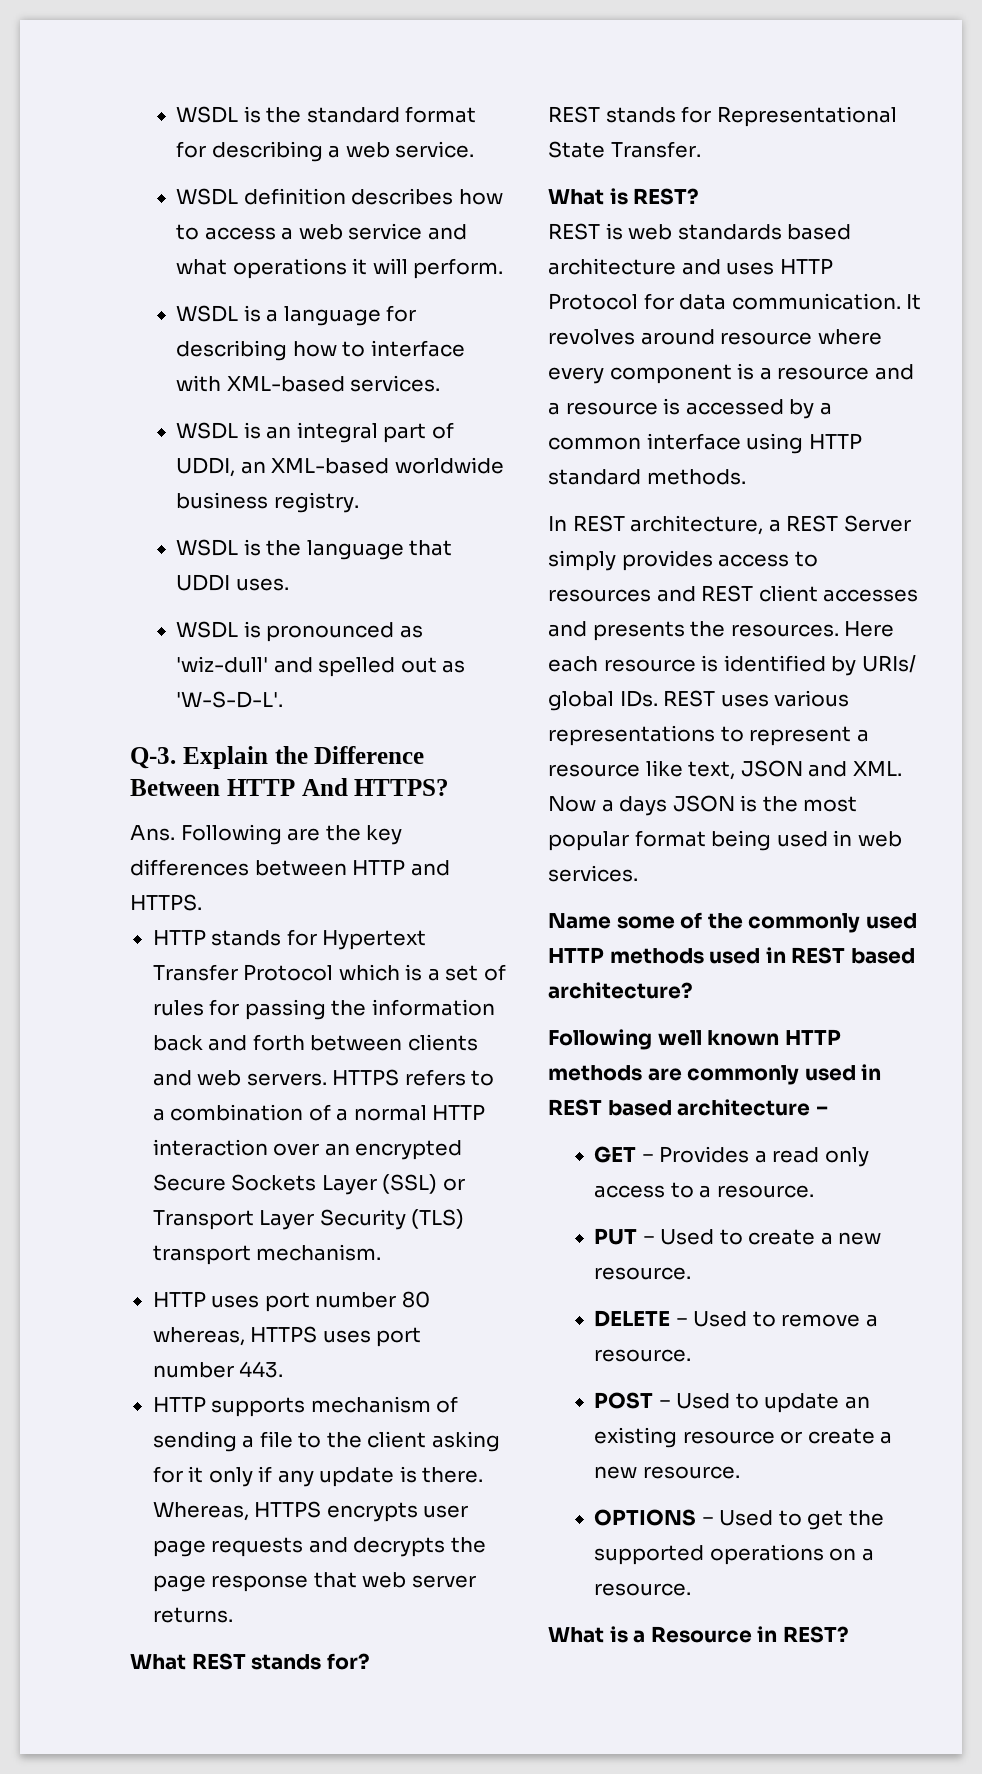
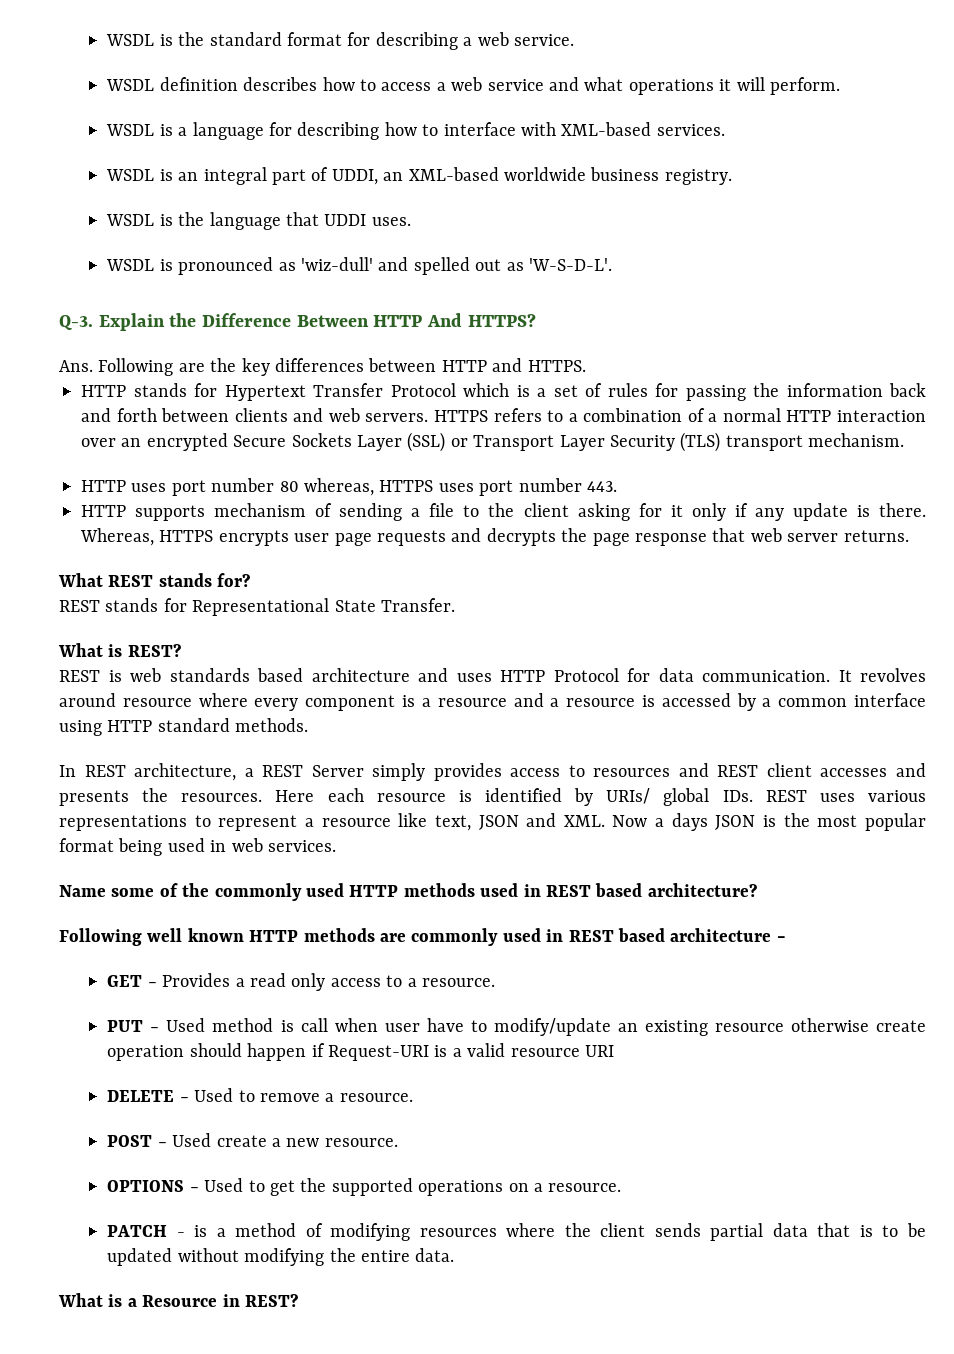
[719,1229,882,1245] [594,1267,692,1280] to create a new resource. -> [212,1018,927,1036] [107,1043,614,1061] method is call when user have to modify/update an existing resource otherwise create operation should happen if Request-URI is a valid resource URI
[735,1393,870,1413] [594,1427,803,1448] to update an existing resource or -> (212, 1140) none
(692, 1589) none -> [107,1223,927,1241] [107,1248,455,1266] // PATCH - is a method of modifying resources where the client sends partial data that is to be updated without modifying the entire data.

